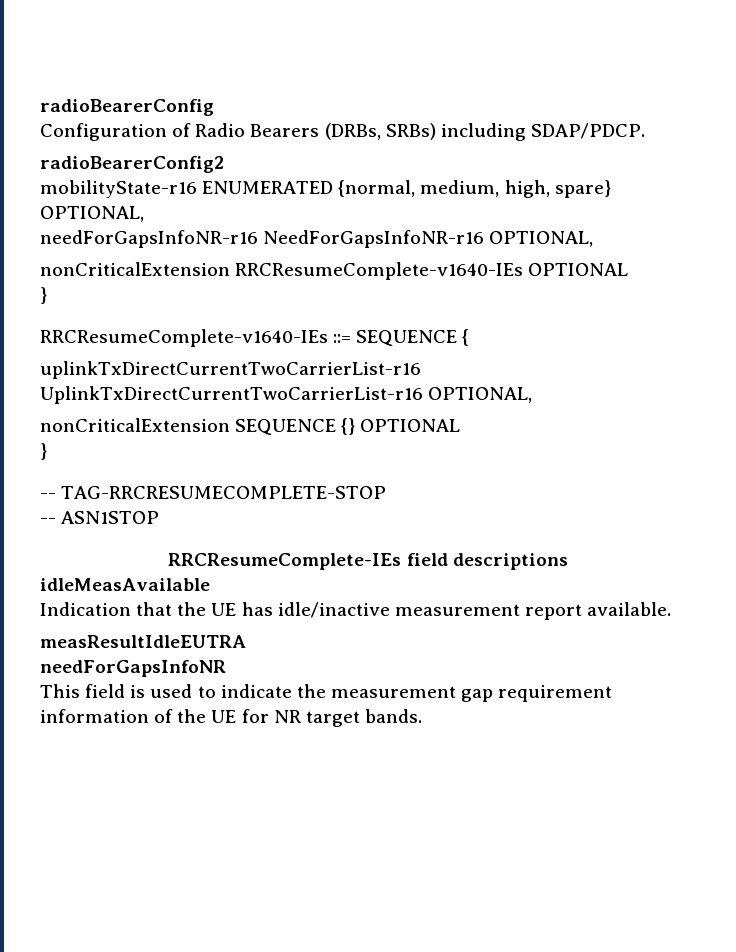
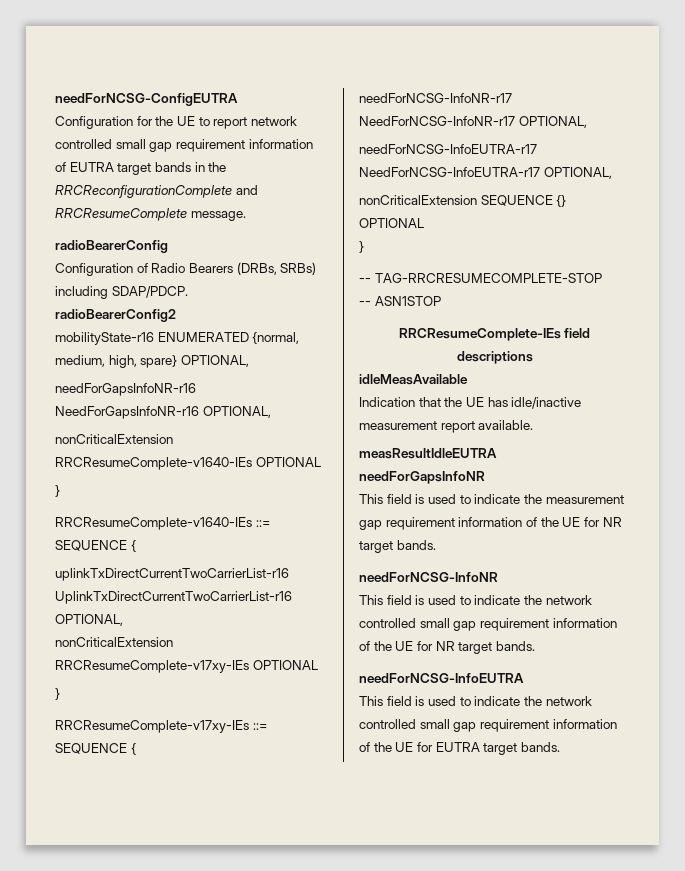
(40, 107) none -> [55,93,238,106] [55,116,297,129] [55,139,313,152] [55,162,227,175] [55,185,258,198] [55,208,246,221] needForNCSG-ConfigEUTRA // Configuration for the UE to report network controlled small gap requirement information of EUTRA target bands in the RRCReconfigurationComplete and RRCResumeComplete message. //
(533, 395) none -> [55,637,173,647] [55,660,318,673] [55,688,60,700] [55,720,267,733] [55,743,136,755] [359,93,512,103] [359,116,587,128] [359,144,537,154] [359,167,612,179] // nonCriticalExtension RRCResumeComplete-v17xy-IEs OPTIONAL // } // RRCResumeComplete-v17xy-IEs ::= SEQUENCE { // needForNCSG-InfoNR-r17 NeedForNCSG-InfoNR-r17 OPTIONAL, // needForNCSG-InfoEUTRA-r17 NeedForNCSG-InfoEUTRA-r17 OPTIONAL,
(422, 716) none -> [359,572,498,582] [359,595,592,605] [359,618,617,631] [359,641,535,654] [359,673,524,683] [359,696,592,706] [359,719,617,732] [359,742,560,755] // needForNCSG-InfoNR // This field is used to indicate the network controlled small gap requirement information of the UE for NR target bands. // needForNCSG-InfoEUTRA // This field is used to indicate the network controlled small gap requirement information of the UE for EUTRA target bands.

